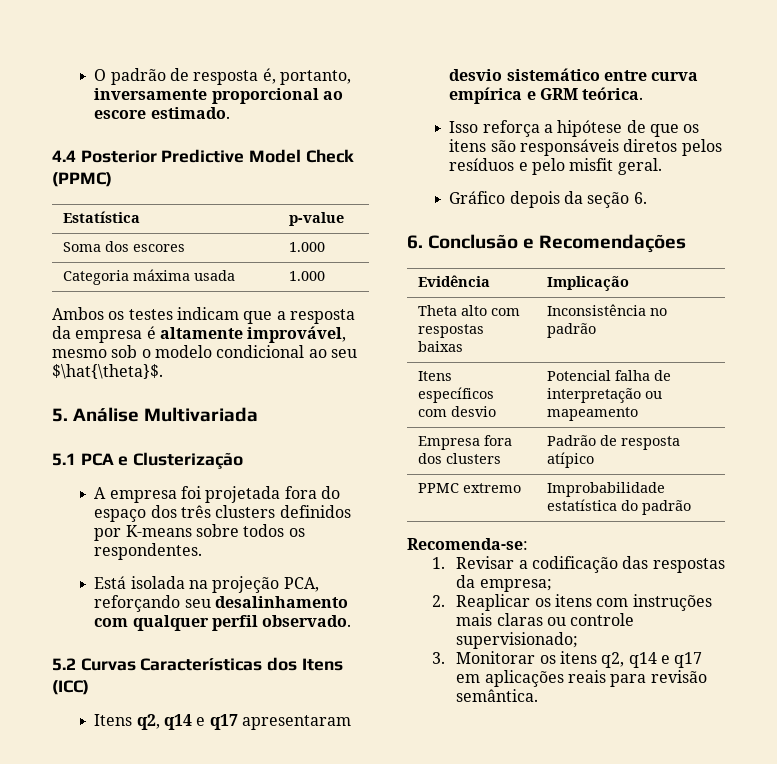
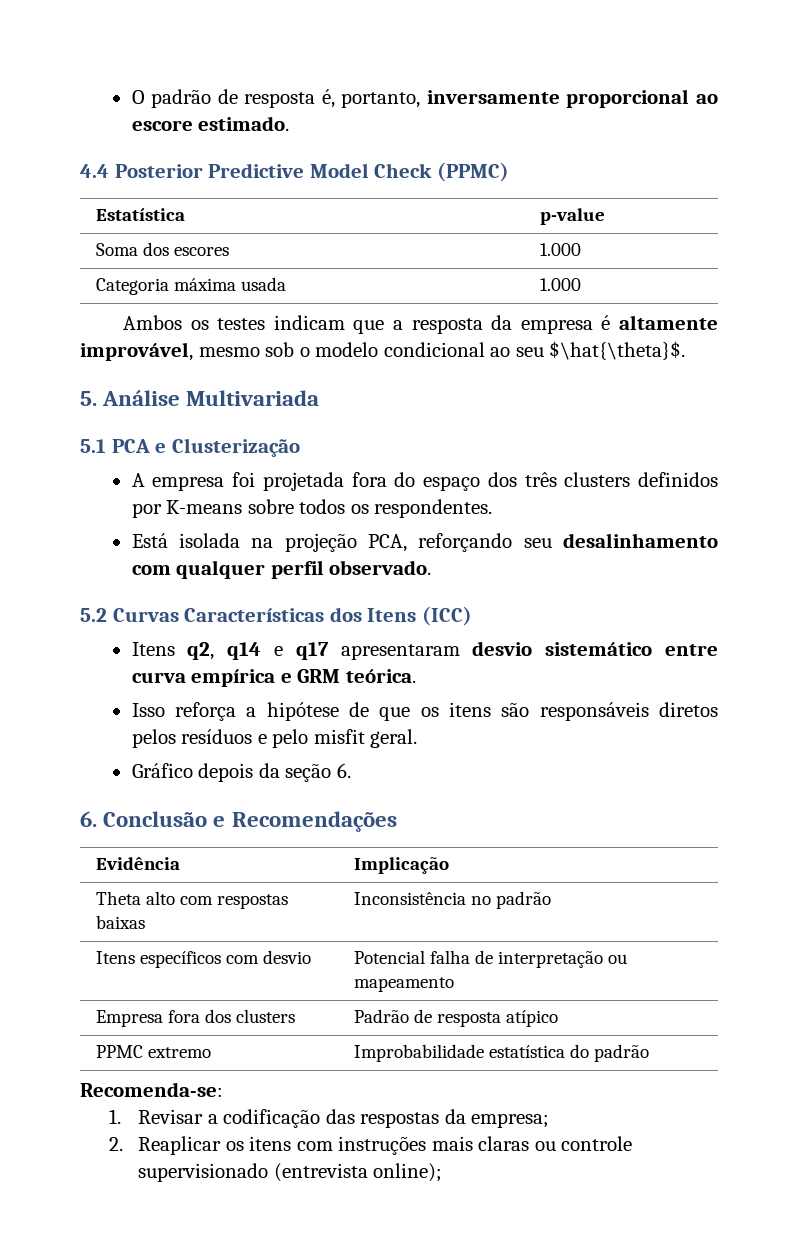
[456,632,579,649] [431,651,703,668] [456,670,707,687] [456,689,539,702] supervisionado; // 3. Monitorar os itens q2, q14 e q17 em aplicações reais para revisão semântica. -> [138,1163,443,1182] supervisionado (entrevista online);

